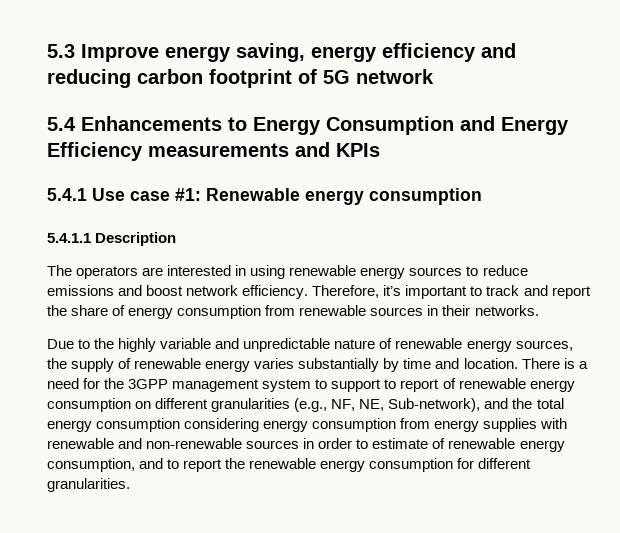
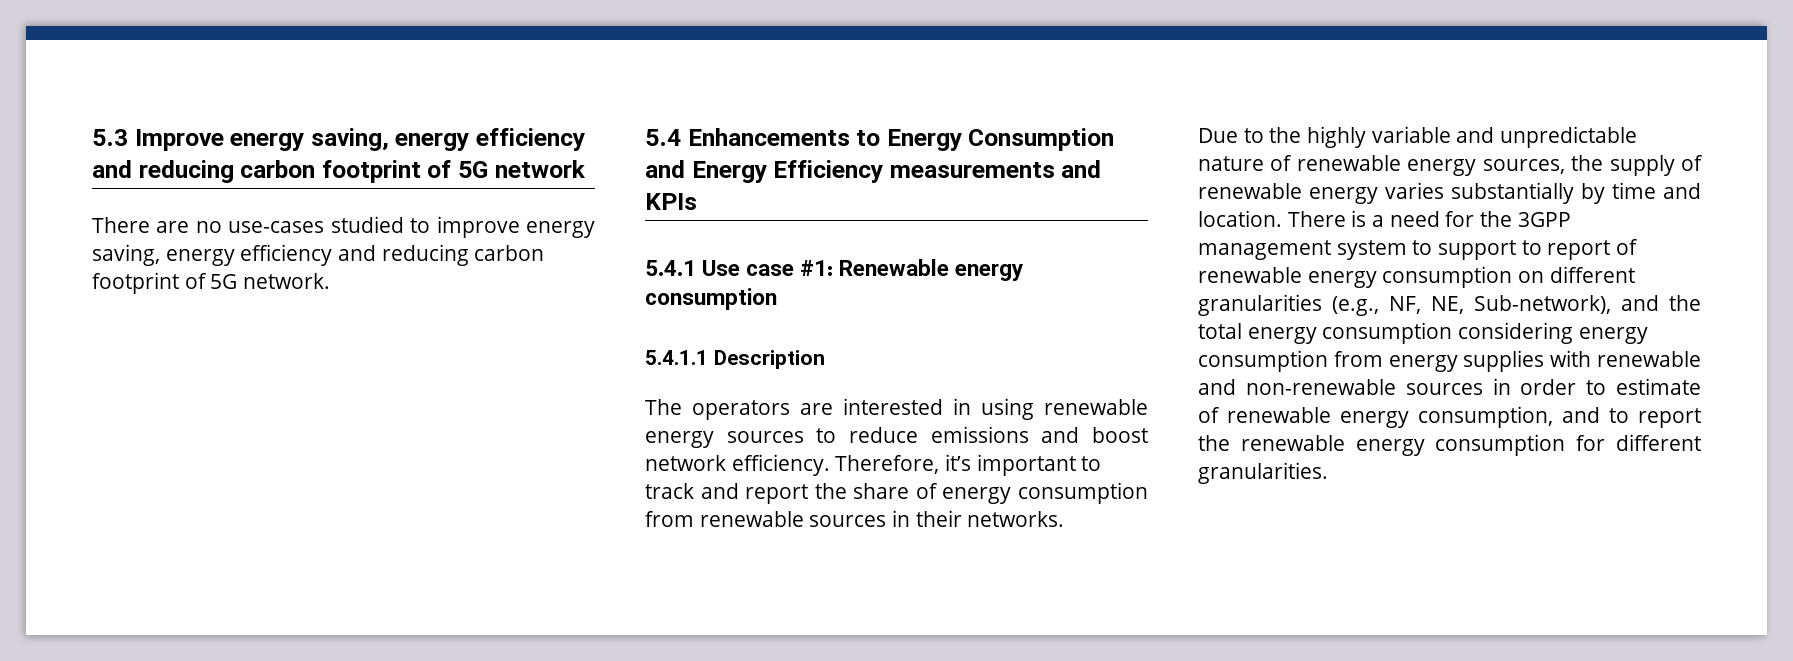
(434, 76) none -> [92,216,595,238] [92,244,545,266] [92,272,331,294] // There are no use-cases studied to improve energy saving, energy efficiency and reducing carbon footprint of 5G network.

